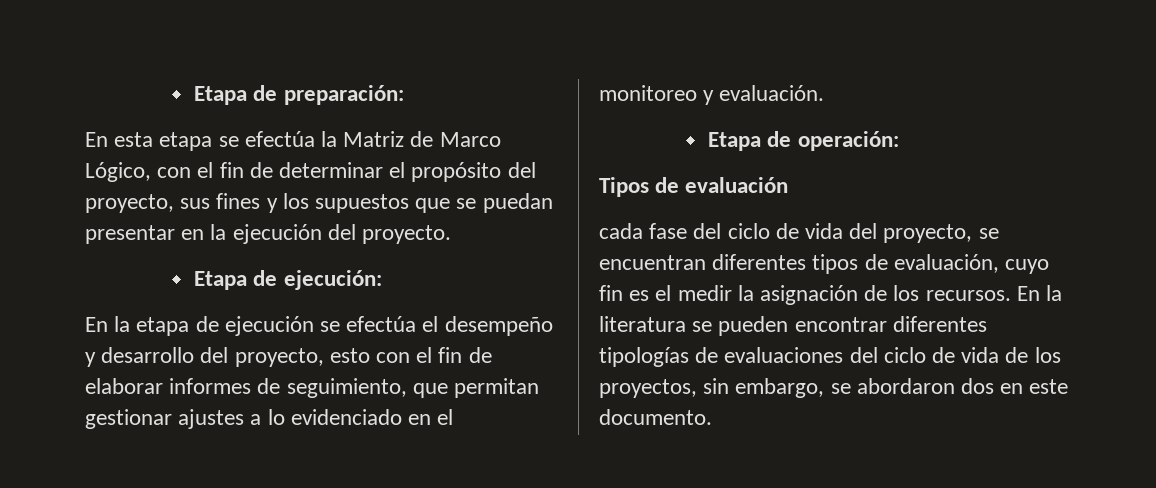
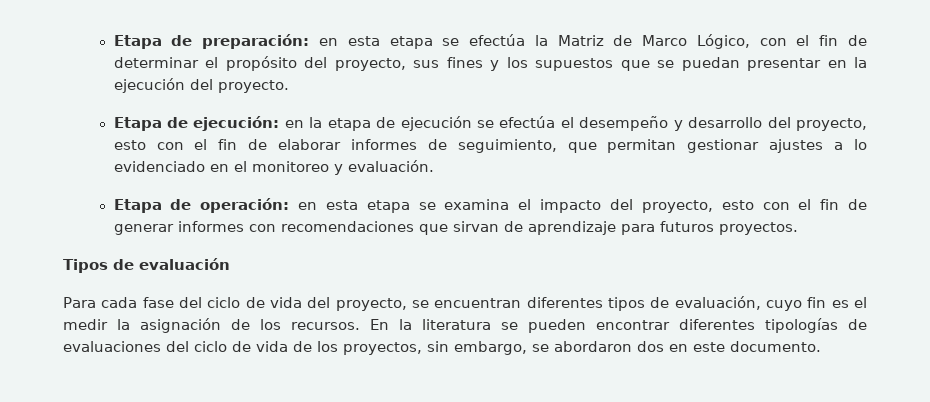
[85,132,108,147] // En -> [318,38,338,46] en
[85,317,108,332] // En -> [284,120,304,128] en
(899, 141) none -> [298,199,867,213] [113,221,798,235] en esta etapa se examina el impacto del proyecto, esto con el fin de generar informes con recomendaciones que sirvan de aprendizaje para futuros proyectos.
(789, 185) none -> [63,297,96,308] Para

